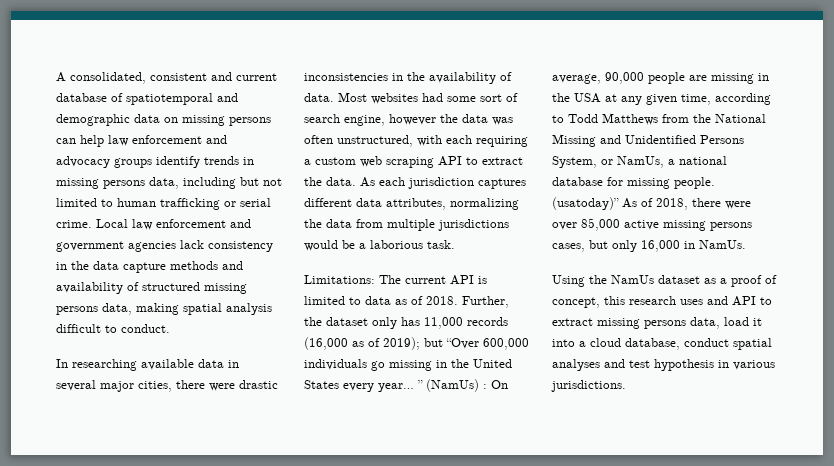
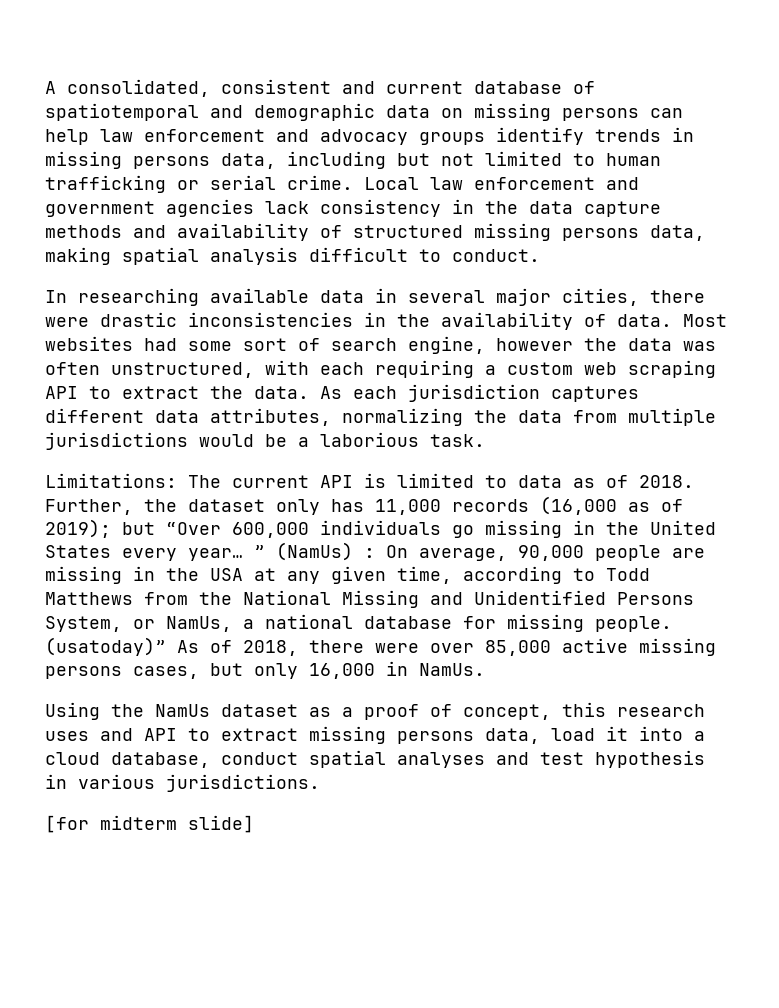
(626, 386) none -> [45,815,254,833] // [for midterm slide]

